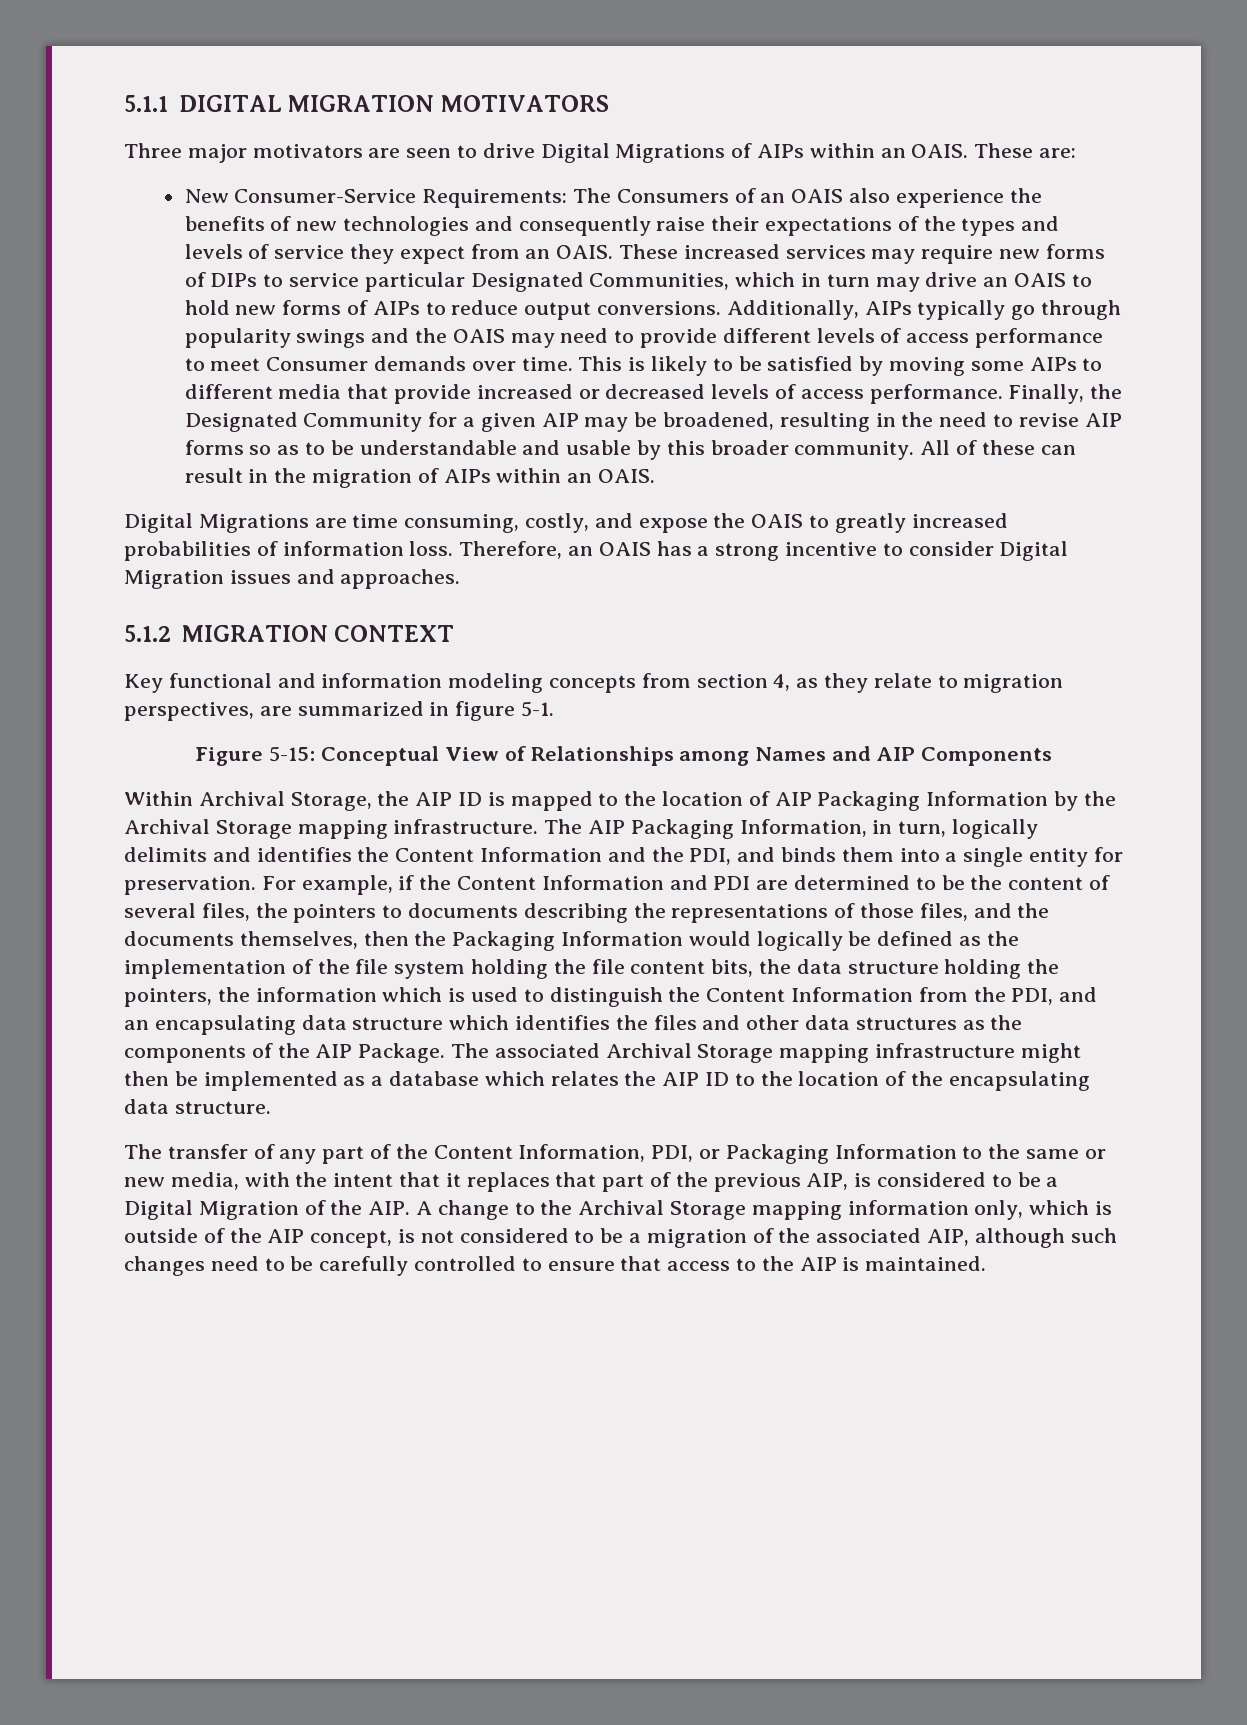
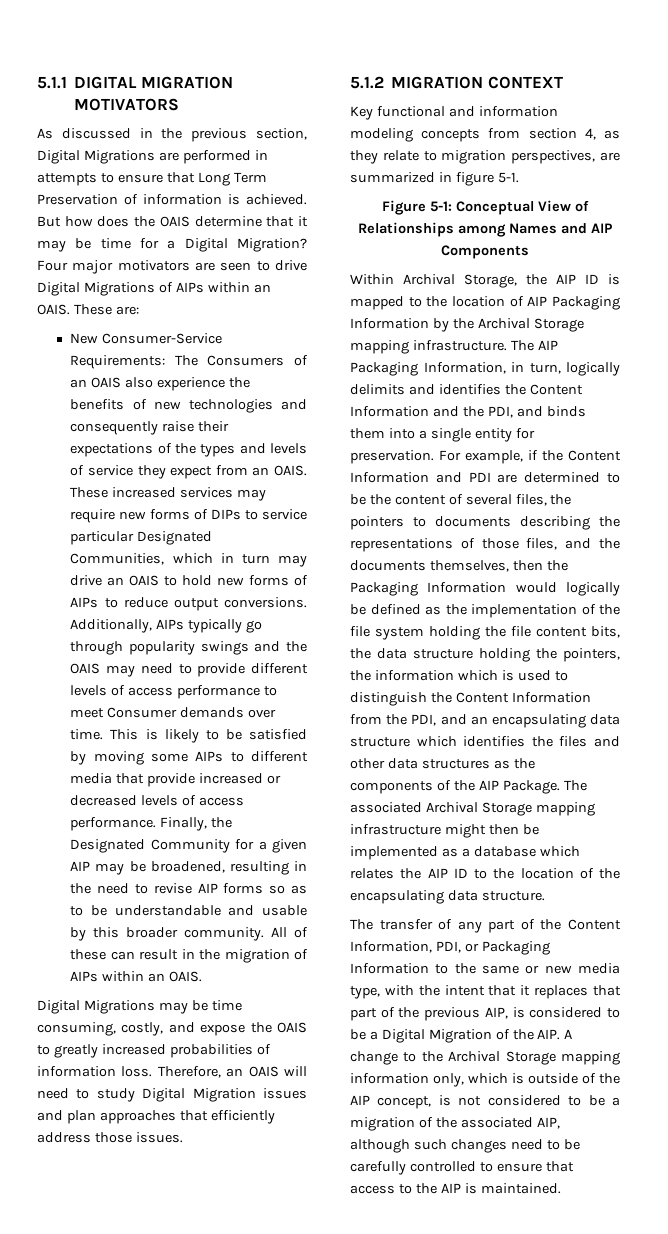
[124,143,182,158] Three -> [37,128,307,142] [37,150,268,164] [37,172,267,186] [37,194,307,205] [37,216,309,227] [37,238,307,252] [37,260,68,271] As discussed in the previous section, Digital Migrations are performed in attempts to ensure that Long Term Preservation of information is achieved. But how does the OAIS determine that it may be time for a Digital Migration? Four
[314,518,347,528] are -> [158,1000,208,1014] may be
[656,541,1069,561] [124,569,461,589] has a strong incentive to consider Digital Migration issues and approaches. -> [284,1066,307,1076] [37,1088,307,1102] [37,1110,275,1124] [37,1132,183,1143] will need to study Digital Migration issues and plan approaches that efficiently address those issues.
[269,746,316,762] 5-15: -> [430,201,453,212] 5-1:
[170,1172,239,1190] media, -> [578,963,620,974] [350,986,380,999] media type,

